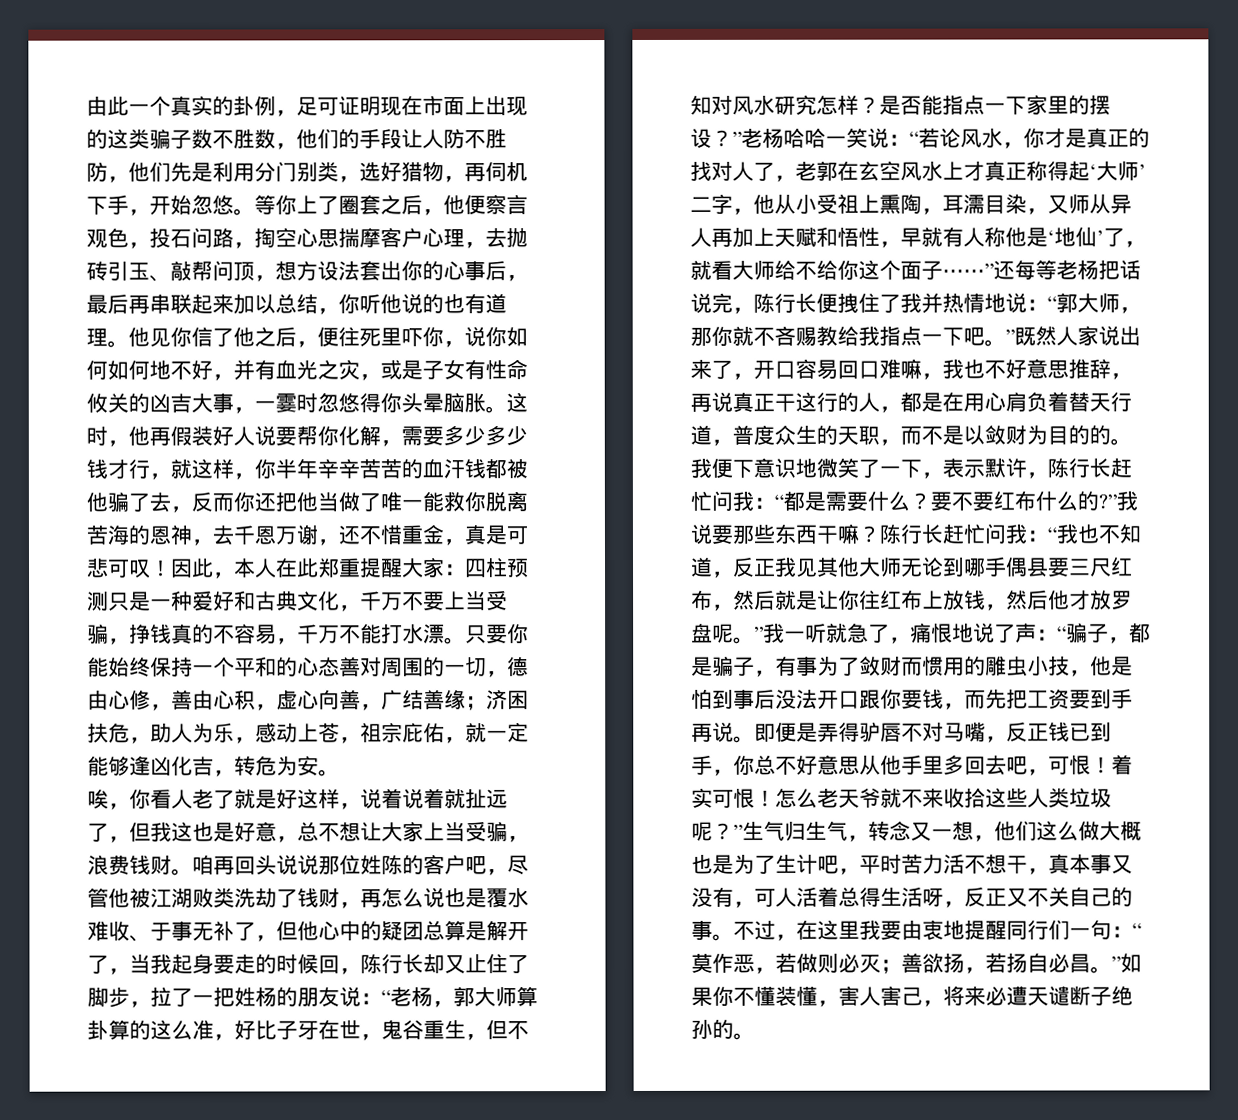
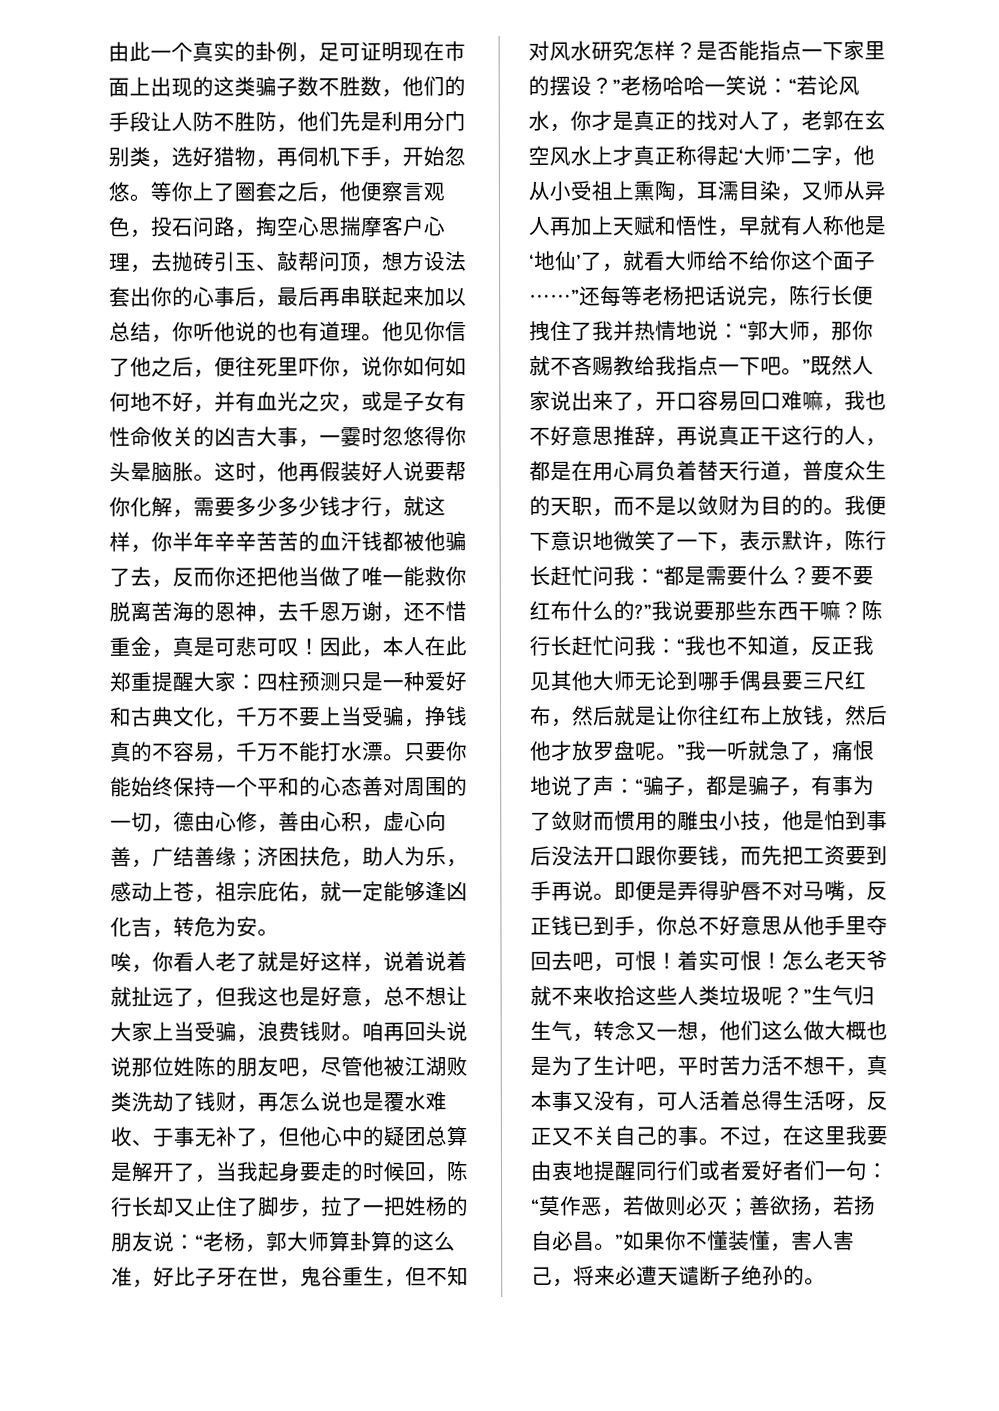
[423,854,466,875] 客户 -> [236,1056,279,1077] 朋友
[943,754,965,775] 多 -> [866,915,888,936] 夺
(1070, 929) none -> [698,1160,825,1181] 或者爱好者们

